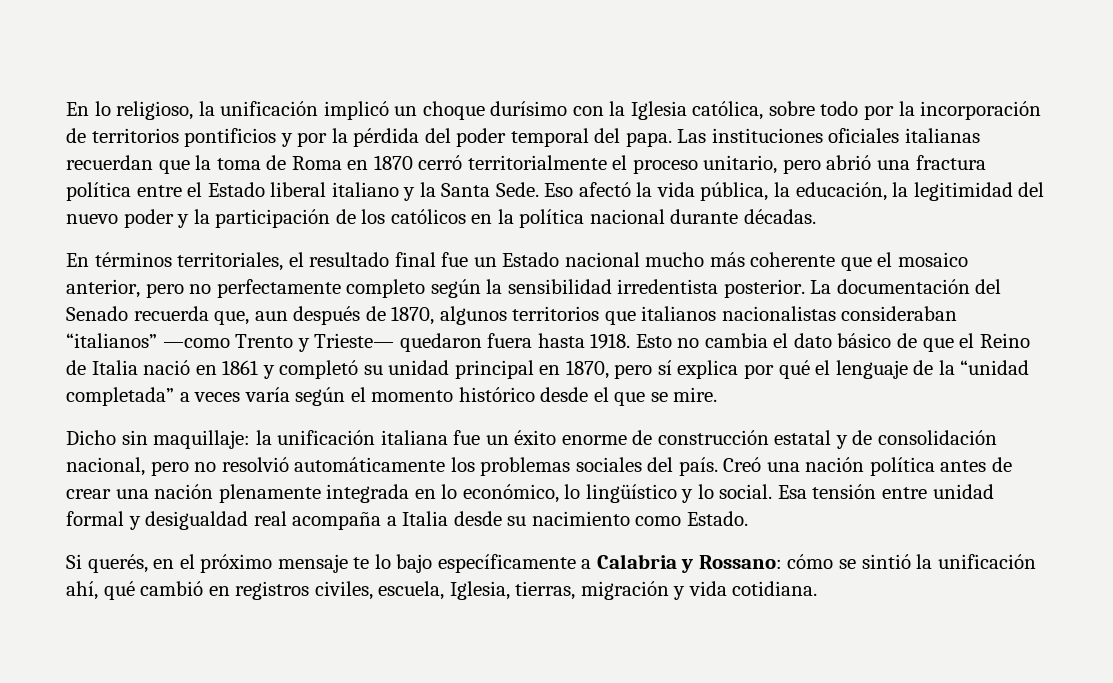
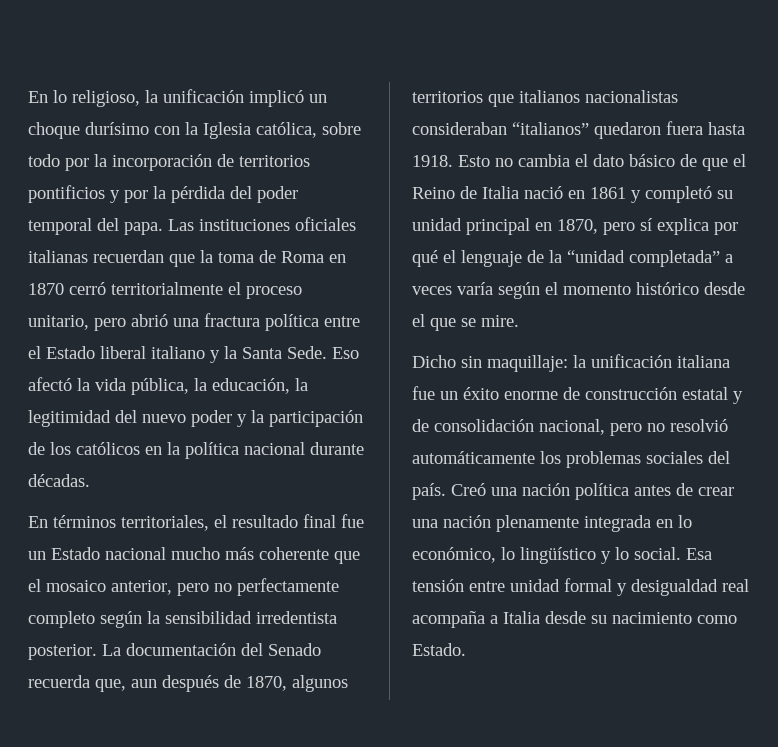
[162,333,395,352] —como Trento y Trieste— -> (589, 128) none
[66,554,1036,573] [66,581,818,600] // Si querés, en el próximo mensaje te lo bajo específicamente a Calabria y Rossano: cómo se sintió la unificación ahí, qué cambió en registros civiles, escuela, Iglesia, tierras, migración y vida cotidiana. -> (466, 649) none

